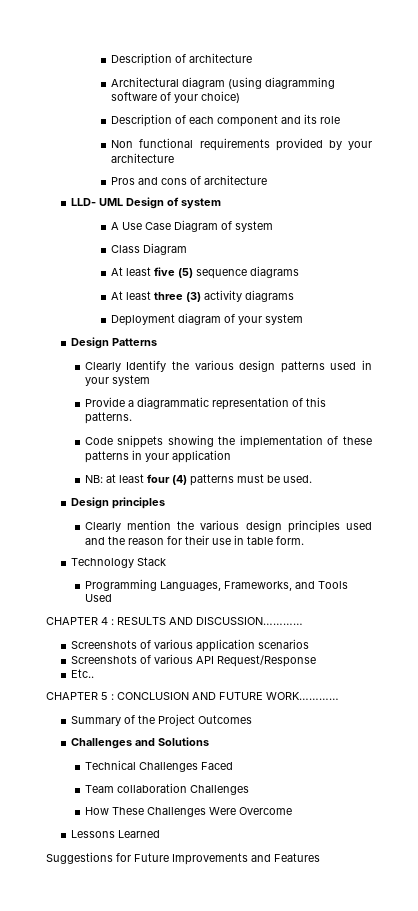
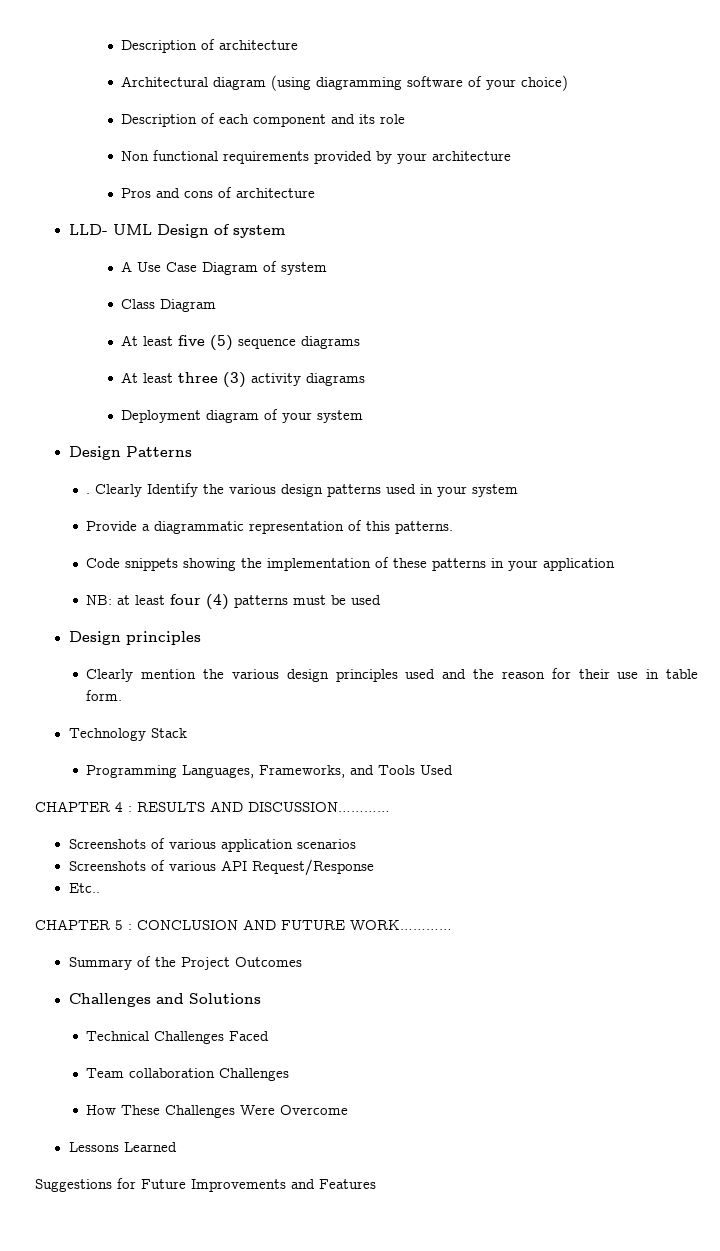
(158, 342) none -> [86,493,91,494] .
[282,475,312,483] used. -> [351,595,382,605] used

